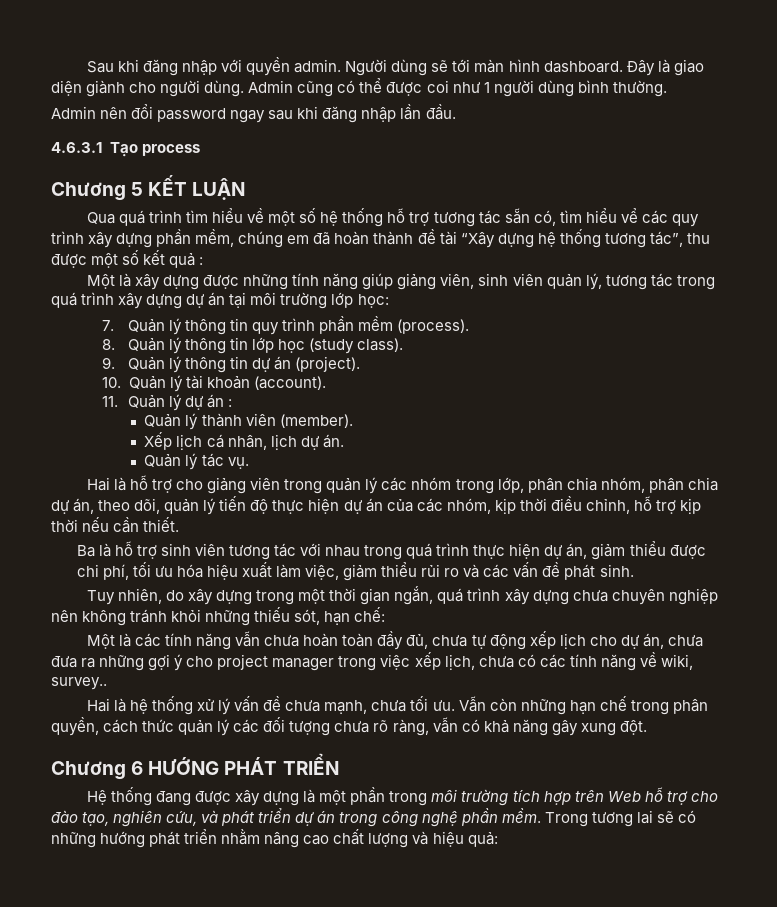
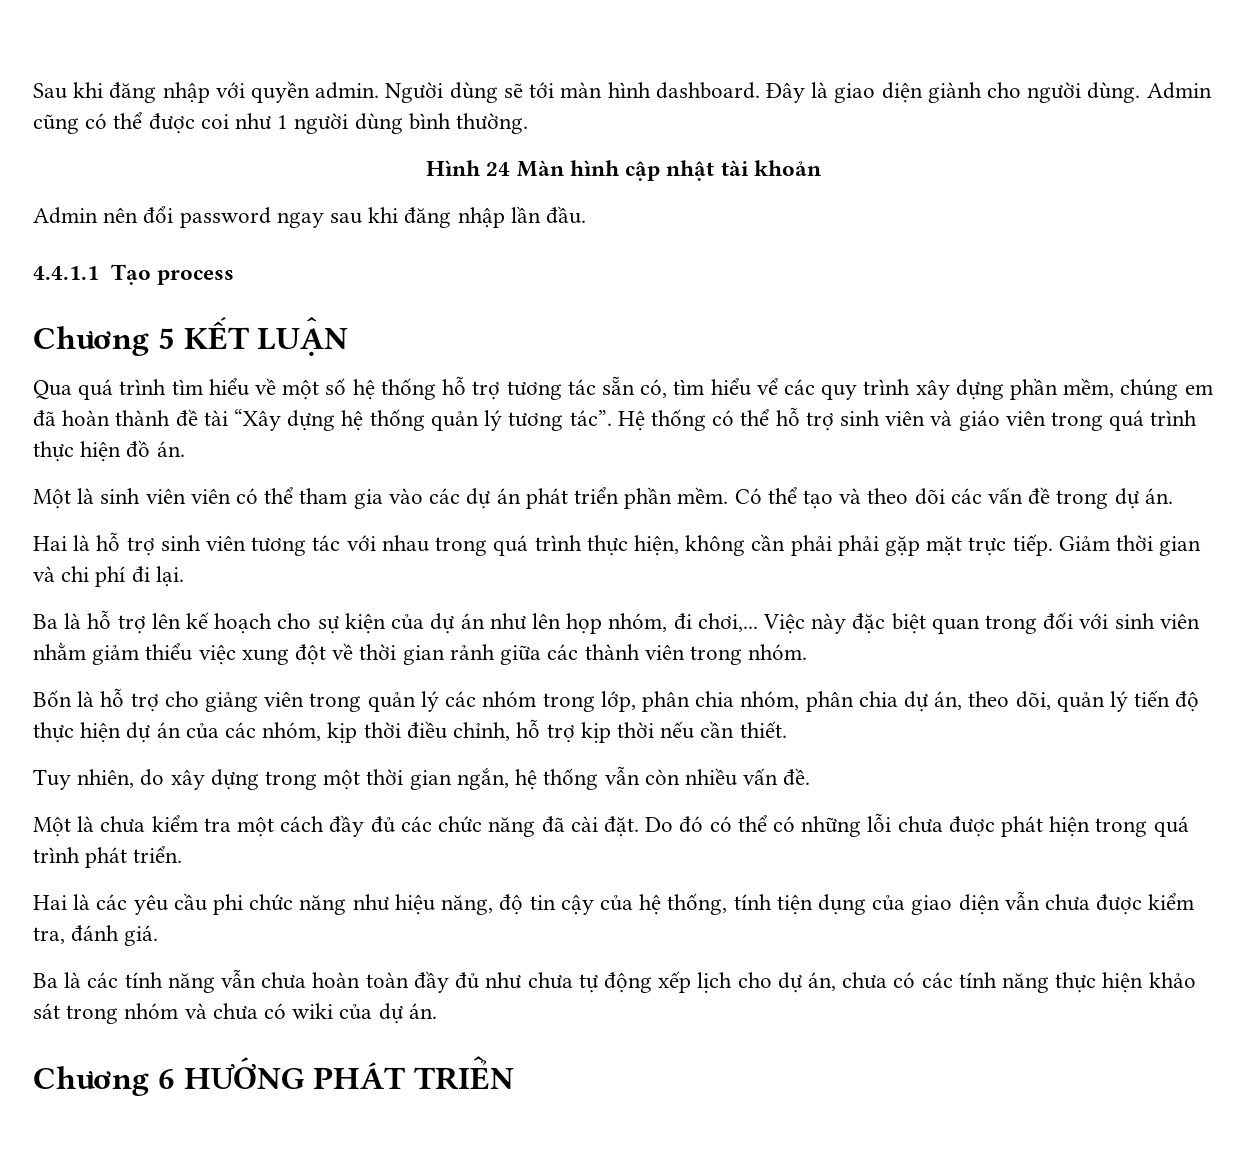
(667, 88) none -> [426,160,821,181] // Hình 24 Màn hình cập nhật tài khoản
[51,142,102,153] 4.6.3.1 -> [33,266,99,280] 4.4.1.1
[604,231,710,248] [51,250,204,268] [86,273,715,290] [51,292,389,309] [102,316,470,335] [102,337,404,354] [102,356,361,373] [102,375,326,392] [102,394,233,411] [144,413,353,430] [144,432,344,451] [144,453,249,470] [86,477,110,491] tương tác”, thu được một số kết quả : // Một là xây dựng được những tính năng giúp giảng viên, sinh viên quản lý, tương tác trong quá trình xây dựng dự án tại môi trường lớp học: // 7. Quản lý thông tin quy trình phần mềm (process). // 8. Quản lý thông tin lớp học (study class). // 9. Quản lý thông tin dự án (project). // 10. Quản lý tài khoản (account). // 11. Quản lý dự án : // Quản lý thành viên (member). // Xếp lịch cá nhân, lịch dự án. // Quản lý tác vụ. // Hai -> [430,407,1198,431] [33,440,185,462] [33,487,1173,509] [33,532,1202,556] [33,566,184,587] [33,610,1200,634] [33,642,808,665] [33,690,72,707] quản lý tương tác”. Hệ thống có thể hỗ trợ sinh viên và giáo viên trong quá trình thực hiện đồ án. // Một là sinh viên viên có thể tham gia vào các dự án phát triển phần mềm. Có thể tạo và theo dõi các vấn đề trong dự án. // Hai là hỗ trợ sinh viên tương tác với nhau trong quá trình thực hiện, không cần phải phải gặp mặt trực tiếp. Giảm thời gian và chi phí đi lại. // Ba là hỗ trợ lên kế hoạch cho sự kiện của dự án như lên họp nhóm, đi chơi,... Việc này đặc biệt quan trong đối với sinh viên nhằm giảm thiểu việc xung đột về thời gian rảnh giữa các thành viên trong nhóm. // Bốn
[76,541,706,560] [76,562,634,581] // Ba là hỗ trợ sinh viên tương tác với nhau trong quá trình thực hiện dự án, giảm thiểu được chi phí, tối ưu hóa hiệu xuất làm việc, giảm thiểu rủi ro và các vấn đề phát sinh. -> (787, 729) none
[437,588,718,605] [51,607,386,626] [86,633,115,649] quá trình xây dựng chưa chuyên nghiệp nên không tránh khỏi những thiếu sót, hạn chế: // Một -> [515,766,811,790] [33,813,1189,837] [33,846,183,868] [33,891,1195,915] [33,925,159,946] [33,973,58,988] hệ thống vẫn còn nhiều vấn đề. // Một là chưa kiểm tra một cách đầy đủ các chức năng đã cài đặt. Do đó có thể có những lỗi chưa được phát hiện trong quá trình phát triển. // Hai là các yêu cầu phi chức năng như hiệu năng, độ tin cậy của hệ thống, tính tiện dụng của giao diện vẫn chưa được kiểm tra, đánh giá. // Ba
[406,634,429,649] đủ, -> [455,972,522,989] đủ như
[51,652,693,671] [51,677,107,690] [86,696,708,715] [51,717,647,736] đưa ra những gợi ý cho project manager trong việc xếp lịch, chưa có các tính năng về wiki, survey.. // Hai là hệ thống xử lý vấn đề chưa mạnh, chưa tối ưu. Vẫn còn những hạn chế trong phân quyền, cách thức quản lý các đối tượng chưa rõ ràng, vẫn có khả năng gây xung đột. -> [893,972,1196,993] [33,1003,437,1024] có các tính năng thực hiện khảo sát trong nhóm và chưa có wiki của dự án.
[86,787,718,806] [51,808,696,827] [51,829,498,848] // Hệ thống đang được xây dựng là một phần trong môi trường tích hợp trên Web hỗ trợ cho đào tạo, nghiên cứu, và phát triển dự án trong công nghệ phần mềm. Trong tương lai sẽ có những hướng phát triển nhằm nâng cao chất lượng và hiệu quả: -> (515, 1073) none

